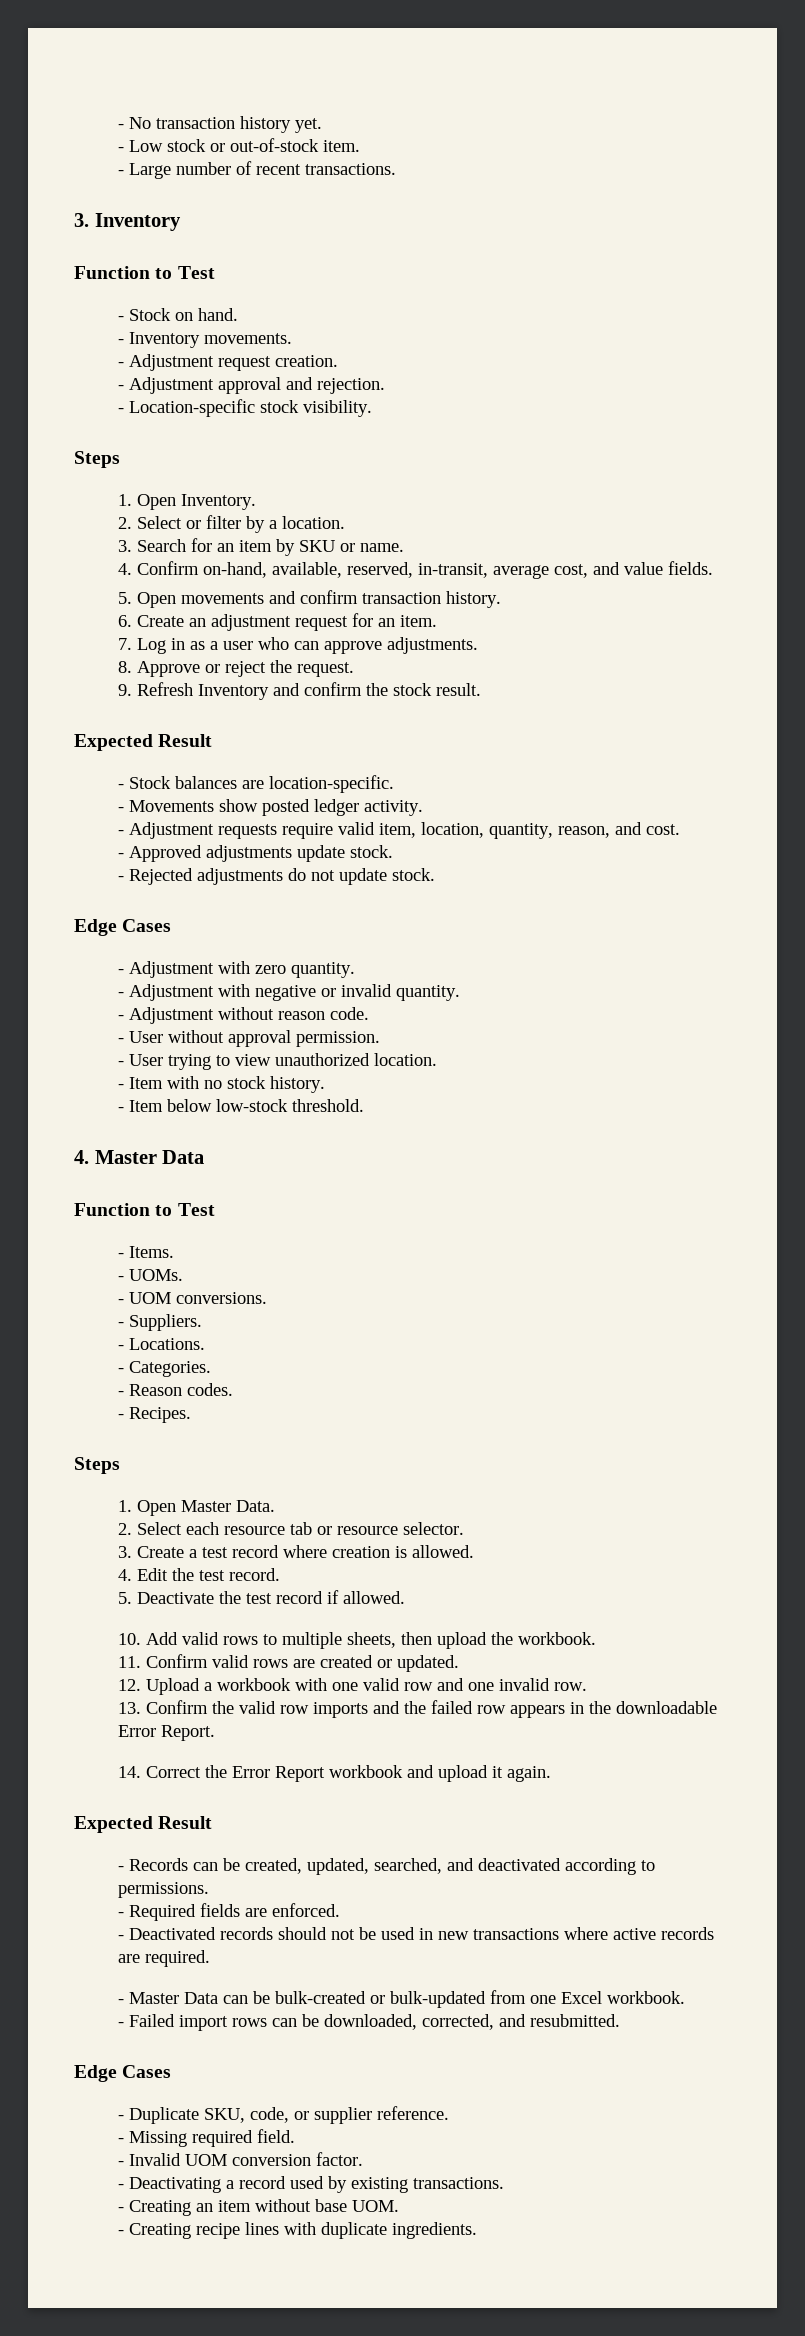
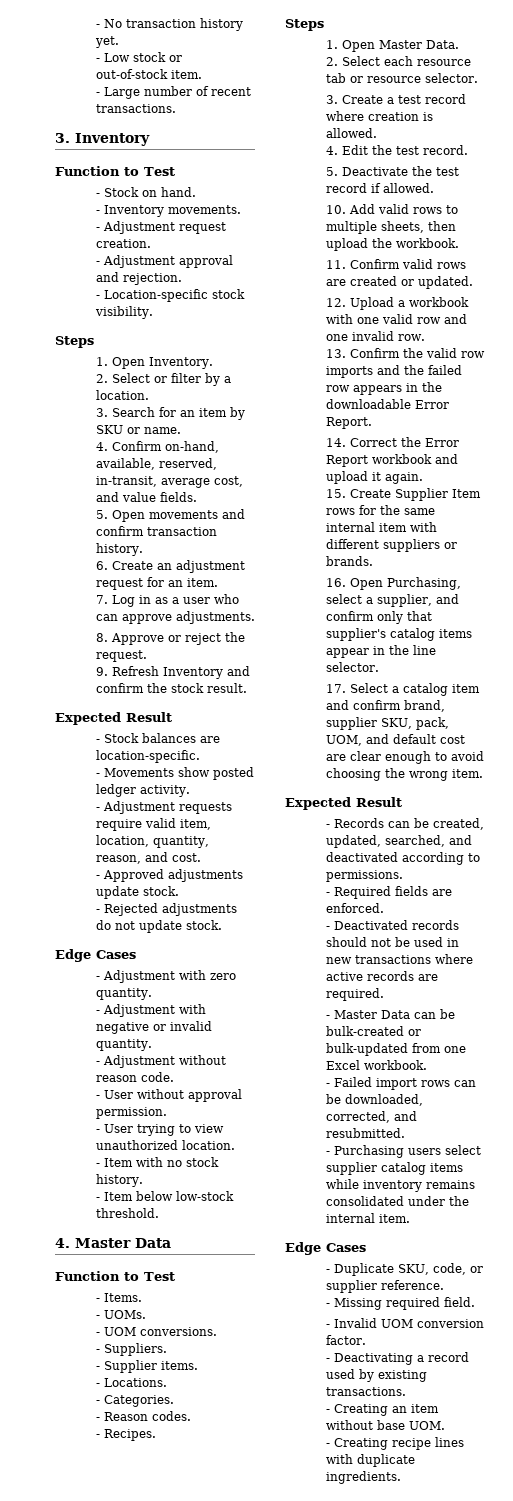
(203, 1322) none -> [95,1360,198,1373] // - Supplier items.
(552, 1774) none -> [325,488,481,501] [325,505,435,515] [325,522,437,532] [325,539,457,552] [325,556,373,566] [325,577,461,590] [325,594,459,607] [325,611,432,624] [325,628,472,641] [325,645,436,658] [325,662,379,672] [325,683,480,696] [325,700,445,712] [325,717,449,730] [325,734,465,746] [325,751,484,764] [325,768,483,781] // 15. Create Supplier Item rows for the same internal item with different suppliers or brands. // 16. Open Purchasing, select a supplier, and confirm only that supplier's catalog items appear in the line selector. // 17. Select a catalog item and confirm brand, supplier SKU, pack, UOM, and default cost are clear enough to avoid choosing the wrong item.
(621, 2020) none -> [325,1145,481,1158] [325,1162,463,1175] [325,1179,475,1192] [325,1196,469,1206] [325,1213,410,1223] // - Purchasing users select supplier catalog items while inventory remains consolidated under the internal item.

